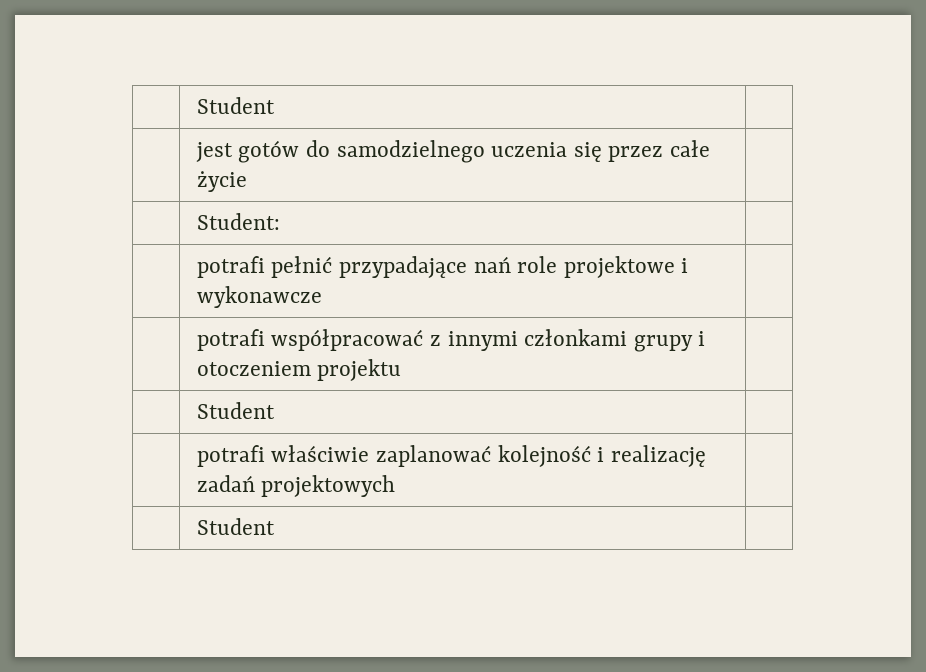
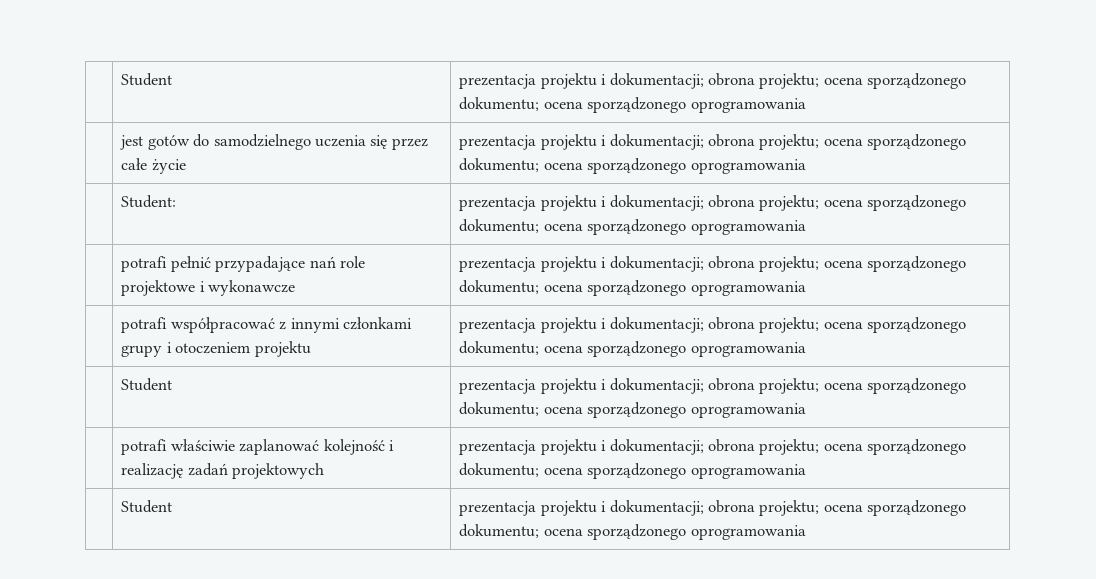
[196,97,275,114] | Student | -> [121,73,173,86] [459,73,967,89] [459,97,806,113] | Student | prezentacja projektu i dokumentacji; obrona projektu; ocena sporządzonego dokumentu; ocena sporządzonego oprogramowania
[196,213,280,230] // | Student: | -> [459,134,967,150] [459,158,806,174] [121,195,177,208] [459,195,967,211] [459,219,806,235] prezentacja projektu i dokumentacji; obrona projektu; ocena sporządzonego dokumentu; ocena sporządzonego oprogramowania // | Student: | prezentacja projektu i dokumentacji; obrona projektu; ocena sporządzonego dokumentu; ocena sporządzonego oprogramowania
(322, 297) none -> [459,256,967,272] [459,280,806,296] prezentacja projektu i dokumentacji; obrona projektu; ocena sporządzonego dokumentu; ocena sporządzonego oprogramowania
[196,402,275,419] // | Student | -> [459,317,967,333] [459,341,806,357] [121,378,173,391] [459,378,967,394] [459,402,806,418] prezentacja projektu i dokumentacji; obrona projektu; ocena sporządzonego dokumentu; ocena sporządzonego oprogramowania // | Student | prezentacja projektu i dokumentacji; obrona projektu; ocena sporządzonego dokumentu; ocena sporządzonego oprogramowania
[196,518,275,535] // | Student | -> [459,439,967,455] [459,463,806,479] [121,500,173,513] [459,500,967,516] [459,524,806,540] prezentacja projektu i dokumentacji; obrona projektu; ocena sporządzonego dokumentu; ocena sporządzonego oprogramowania // | Student | prezentacja projektu i dokumentacji; obrona projektu; ocena sporządzonego dokumentu; ocena sporządzonego oprogramowania

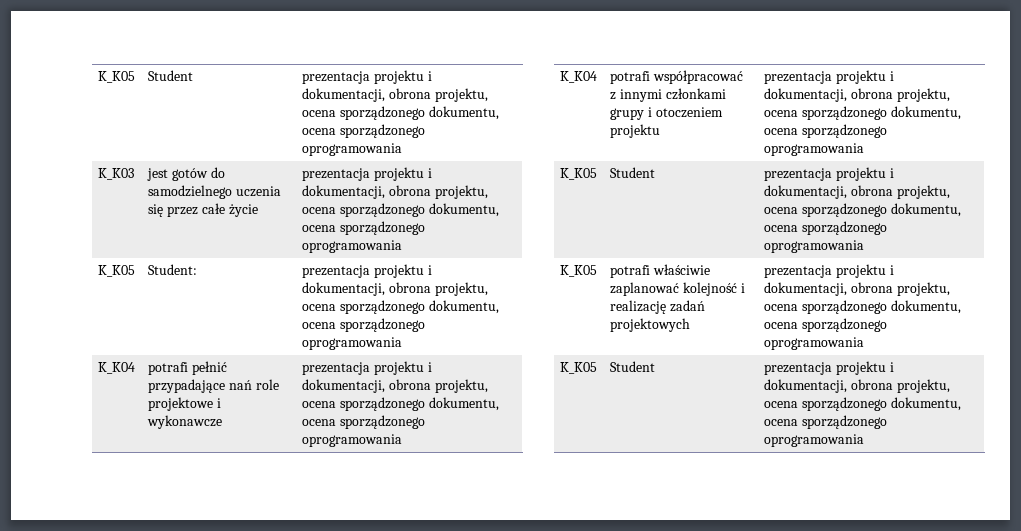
[121,73,173,86] [459,73,967,89] [459,97,806,113] | Student | prezentacja projektu i dokumentacji; obrona projektu; ocena sporządzonego dokumentu; ocena sporządzonego oprogramowania // -> [98,71,136,83] [148,70,194,81] [302,70,432,84] [302,88,488,102] [302,106,499,120] [302,124,426,138] [302,143,403,156] [98,168,135,180] K_K05 | Student | prezentacja projektu i dokumentacji, obrona projektu, ocena sporządzonego dokumentu, ocena sporządzonego oprogramowania // K_K03
[609,134,967,150] [459,158,806,174] dokumentacji; obrona projektu; ocena sporządzonego dokumentu; ocena sporządzonego oprogramowania // -> [302,185,488,199] [302,203,499,217] [302,221,426,235] [302,240,403,253] [98,265,136,277] dokumentacji, obrona projektu, ocena sporządzonego dokumentu, ocena sporządzonego oprogramowania // K_K05
[609,195,967,211] [459,219,806,235] dokumentacji; obrona projektu; ocena sporządzonego dokumentu; ocena sporządzonego oprogramowania // -> [302,282,488,296] [302,300,499,314] [302,318,426,332] [302,337,403,350] [98,362,136,374] dokumentacji, obrona projektu, ocena sporządzonego dokumentu, ocena sporządzonego oprogramowania // K_K04
[609,256,967,272] [459,280,806,296] dokumentacji; obrona projektu; ocena sporządzonego dokumentu; ocena sporządzonego oprogramowania // -> [302,379,488,393] [302,397,499,411] [302,415,426,429] [302,434,403,447] [560,71,598,83] dokumentacji, obrona projektu, ocena sporządzonego dokumentu, ocena sporządzonego oprogramowania // K_K04
[609,317,967,333] [459,341,806,357] [121,378,173,391] [459,378,967,394] [459,402,806,418] dokumentacji; obrona projektu; ocena sporządzonego dokumentu; ocena sporządzonego oprogramowania // | Student | prezentacja projektu i dokumentacji; obrona projektu; ocena sporządzonego dokumentu; ocena sporządzonego oprogramowania // -> [764,88,950,102] [764,106,961,120] [764,124,888,138] [764,143,865,156] [560,168,598,180] [610,167,656,178] [764,167,894,181] [764,185,950,199] [764,203,961,217] [764,221,888,235] [764,240,865,253] [560,265,598,277] dokumentacji, obrona projektu, ocena sporządzonego dokumentu, ocena sporządzonego oprogramowania // K_K05 | Student | prezentacja projektu i dokumentacji, obrona projektu, ocena sporządzonego dokumentu, ocena sporządzonego oprogramowania // K_K05
[609,439,967,455] [459,463,806,479] [121,500,173,513] [459,500,967,516] [459,524,540,538] dokumentacji; obrona projektu; ocena sporządzonego dokumentu; ocena sporządzonego oprogramowania // | Student | prezentacja projektu i dokumentacji; obrona projektu; ocena sporządzonego dokumentu; -> [764,282,950,296] [764,300,961,314] [764,318,888,332] [764,337,865,350] [560,362,598,374] [610,361,656,372] [764,361,894,375] [764,379,950,393] [764,397,961,411] dokumentacji, obrona projektu, ocena sporządzonego dokumentu, ocena sporządzonego oprogramowania // K_K05 | Student | prezentacja projektu i dokumentacji, obrona projektu, ocena sporządzonego dokumentu,

